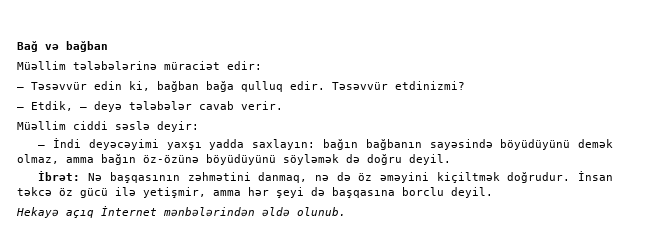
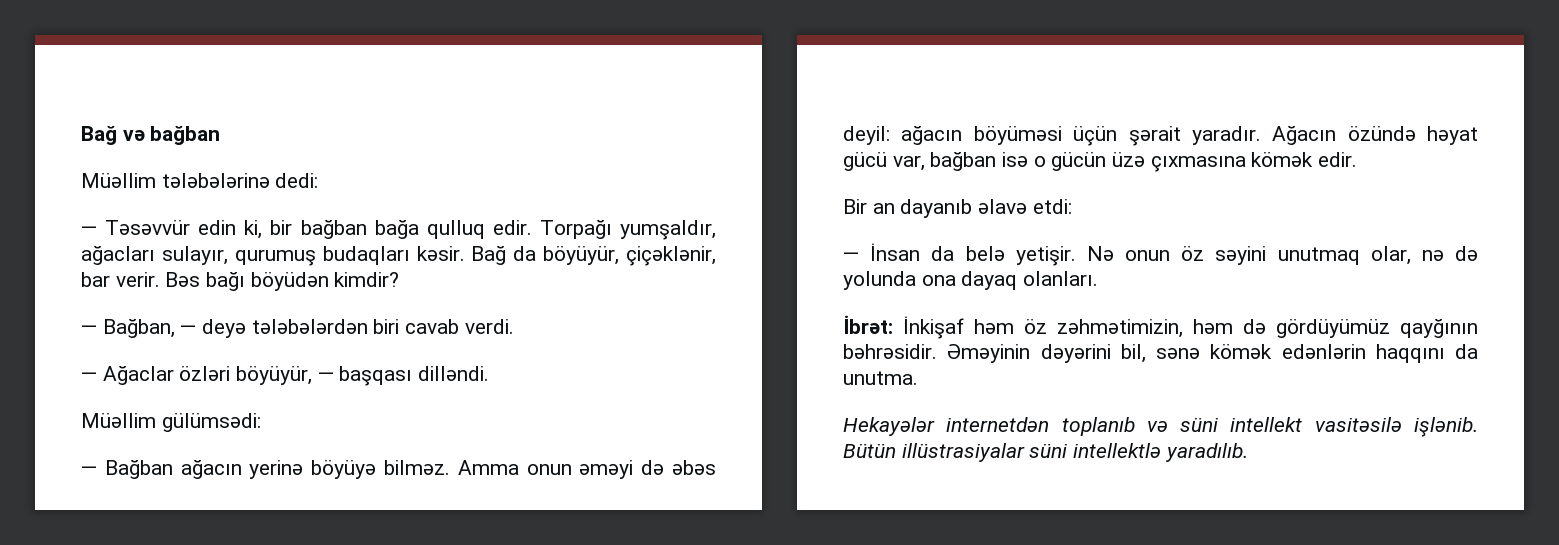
[164,61,262,70] müraciət edir: -> [275,173,319,188] dedi:
(150, 86) none -> [270,220,293,235] bir
[332,81,465,90] [17,101,73,111] Təsəvvür etdinizmi? // — Etdik, -> [539,220,717,240] [81,246,716,266] [81,272,400,291] [81,319,175,338] Torpağı yumşaldır, ağacları sulayır, qurumuş budaqları kəsir. Bağ da böyüyür, çiçəklənir, bar verir. Bəs bağı böyüdən kimdir? // — Bağban,
[129,101,283,110] [17,121,199,132] [38,138,613,150] [17,154,451,165] [38,171,614,183] [17,187,493,198] [16,206,346,218] tələbələr cavab verir. // Müəllim ciddi səslə deyir: // — İndi deyəcəyimi yaxşı yadda saxlayın: bağın bağbanın sayəsində böyüdüyünü demək olmaz, amma bağın öz-özünə böyüdüyünü söyləmək də doğru deyil. // İbrət: Nə başqasının zəhmətini danmaq, nə də öz əməyini kiçiltmək doğrudur. İnsan təkcə öz gücü ilə yetişmir, amma hər şeyi də başqasına borclu deyil. // Hekayə açıq İnternet mənbələrindən əldə olunub. -> [251,319,514,334] [81,366,490,386] [81,413,261,432] [81,460,716,479] [843,126,1478,146] [843,152,1358,172] [843,199,1072,218] [843,243,1478,266] [843,271,1099,290] [843,315,1478,339] [843,344,1478,363] [843,371,918,385] [843,417,1478,437] [843,443,1248,462] tələbələrdən biri cavab verdi. // — Ağaclar özləri böyüyür, — başqası dilləndi. // Müəllim gülümsədi: // — Bağban ağacın yerinə böyüyə bilməz. Amma onun əməyi də əbəs deyil: ağacın böyüməsi üçün şərait yaradır. Ağacın özündə həyat gücü var, bağban isə o gücün üzə çıxmasına kömək edir. // Bir an dayanıb əlavə etdi: // — İnsan da belə yetişir. Nə onun öz səyini unutmaq olar, nə də yolunda ona dayaq olanları. // İbrət: İnkişaf həm öz zəhmətimizin, həm də gördüyümüz qayğının bəhrəsidir. Əməyinin dəyərini bil, sənə kömək edənlərin haqqını da unutma. // Hekayələr internetdən toplanıb və süni intellekt vasitəsilə işlənib. Bütün illüstrasiyalar süni intellektlə yaradılıb.

